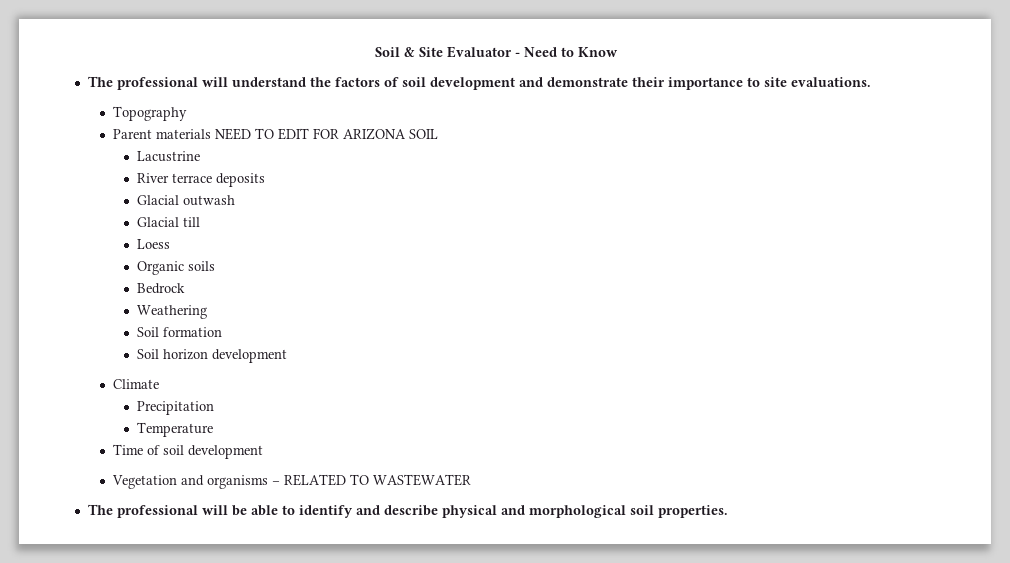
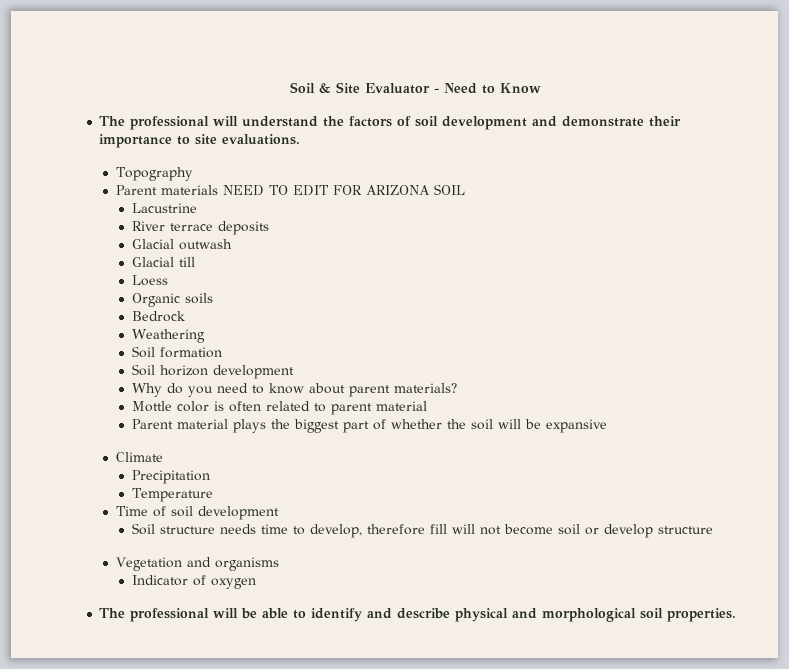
(288, 356) none -> [131,383,457,397] [131,401,427,415] [131,419,607,433] // Why do you need to know about parent materials? // Mottle color is often related to parent material // Parent material plays the biggest part of whether the soil will be expansive
(263, 452) none -> [131,523,713,538] // Soil structure needs time to develop, therefore fill will not become soil or develop structure
[271,474,471,486] – RELATED TO WASTEWATER -> [131,575,256,589] // Indicator of oxygen

